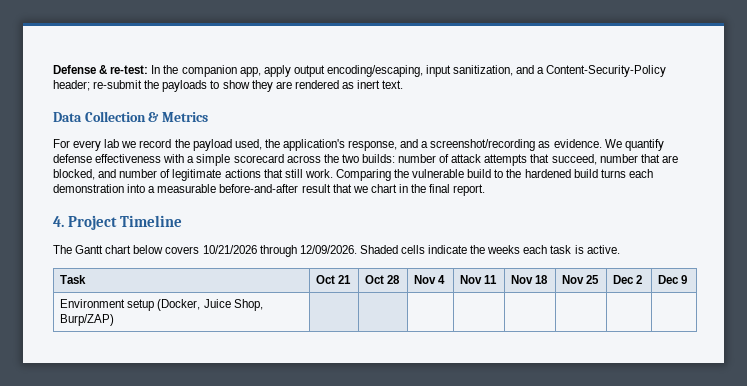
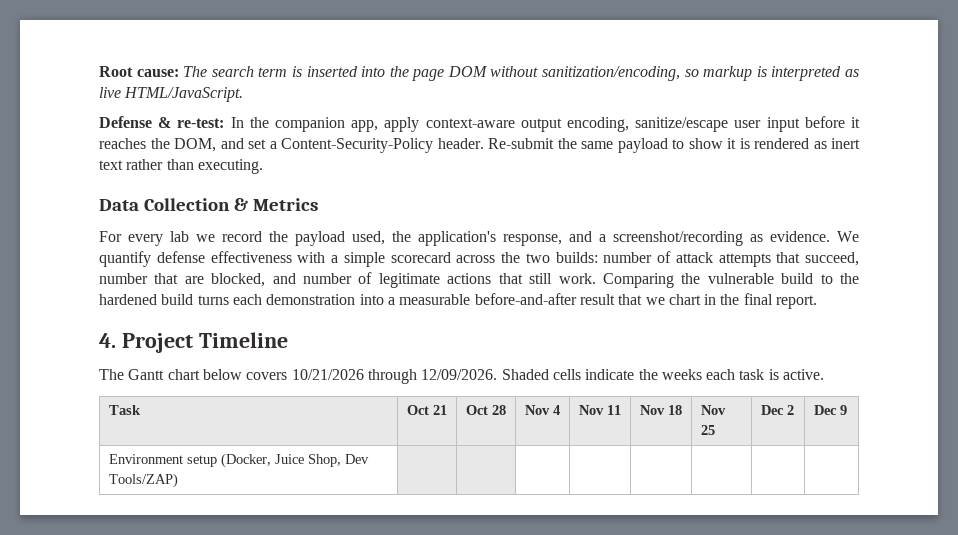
(53, 69) none -> [99,66,860,81] [99,87,244,102] Root cause: The search term is inserted into the page DOM without sanitization/encoding, so markup is interpreted as live HTML/JavaScript. //
[293,65,667,77] [53,80,404,92] output encoding/escaping, input sanitization, and a Content-Security-Policy header; re-submit the payloads to show they are rendered as inert text. -> [425,116,861,132] [99,138,860,153] [99,159,263,174] context-aware output encoding, sanitize/escape user input before it reaches the DOM, and set a Content-Security-Policy header. Re-submit the same payload to show it is rendered as inert text rather than executing.
[60,314,115,326] Burp/ZAP) -> [344,454,369,464] [108,473,178,488] Dev Tools/ZAP)

